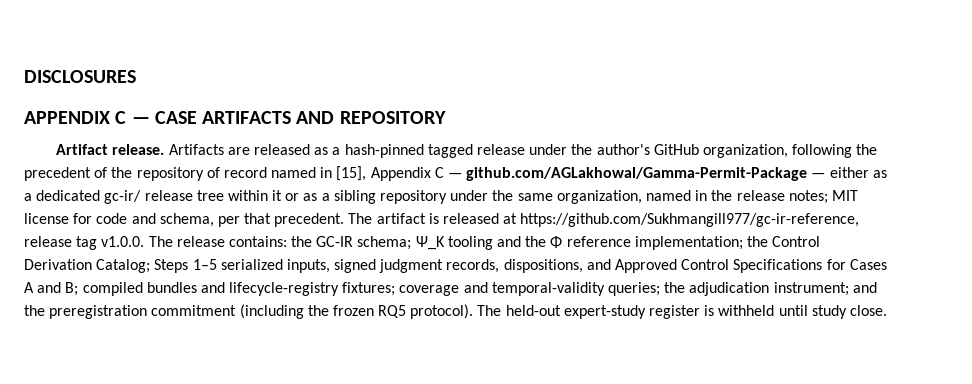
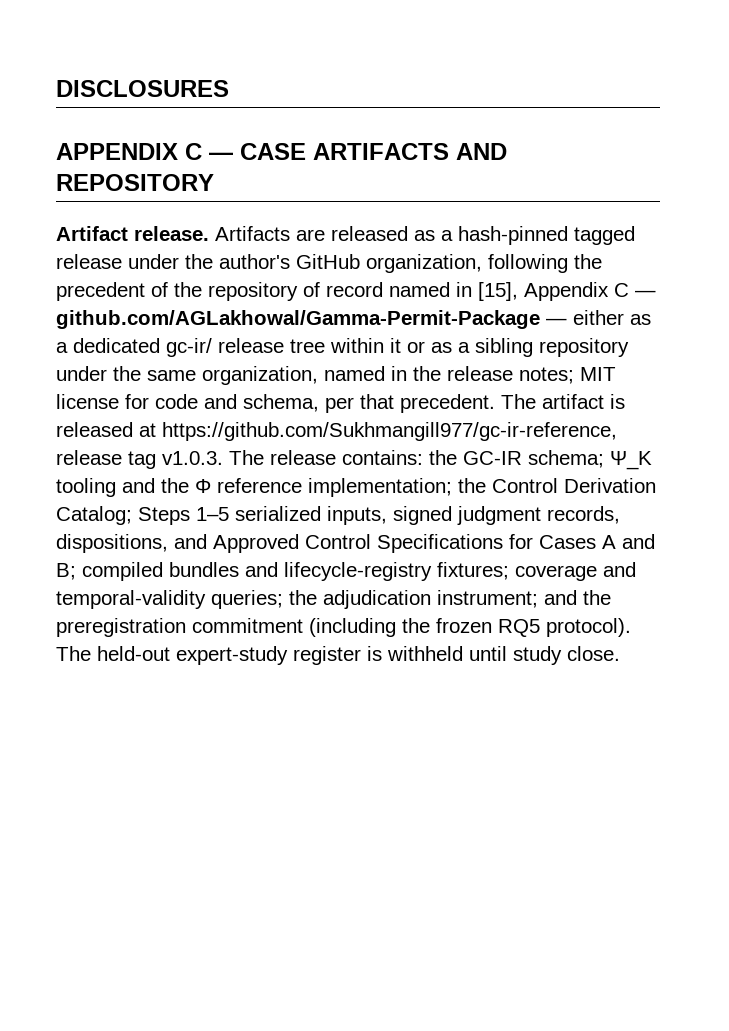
[101,236,145,247] v1.0.0. -> [162,451,223,465] v1.0.3.

